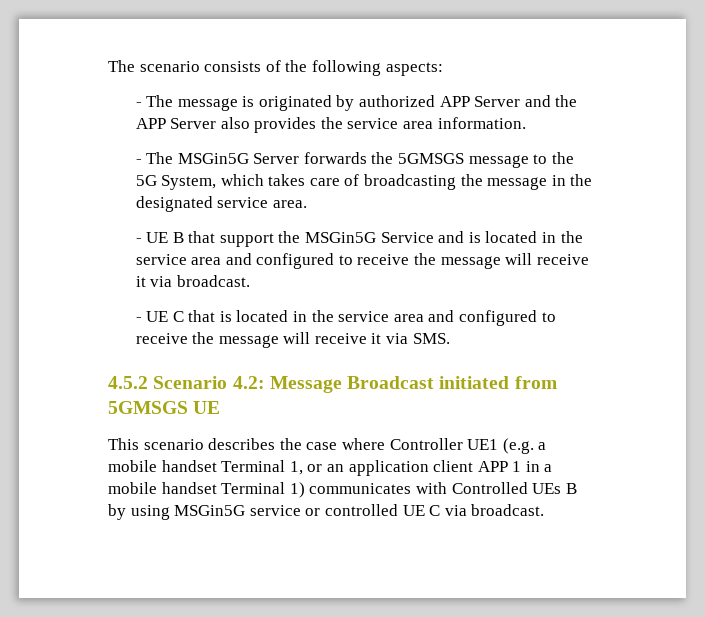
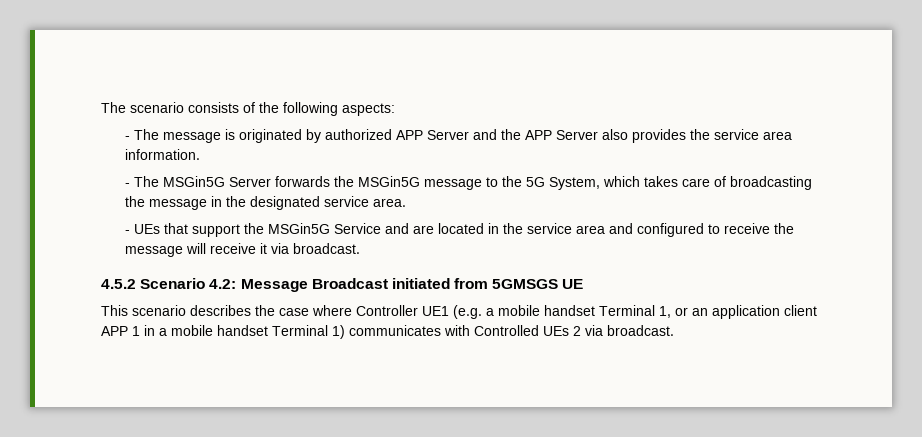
[398,153,465,164] 5GMSGS -> [358,176,421,187] MSGin5G
[146,232,184,243] UE B -> [134,224,161,234] UEs
[468,232,481,243] is -> [413,225,435,234] are
[135,310,556,326] [135,332,450,348] // - UE C that is located in the service area and configured to receive the message will receive it via SMS. -> (361, 248) none
[565,483,577,494] [108,504,441,520] B by using MSGin5G service or controlled UE C -> [573,326,581,336] 2

